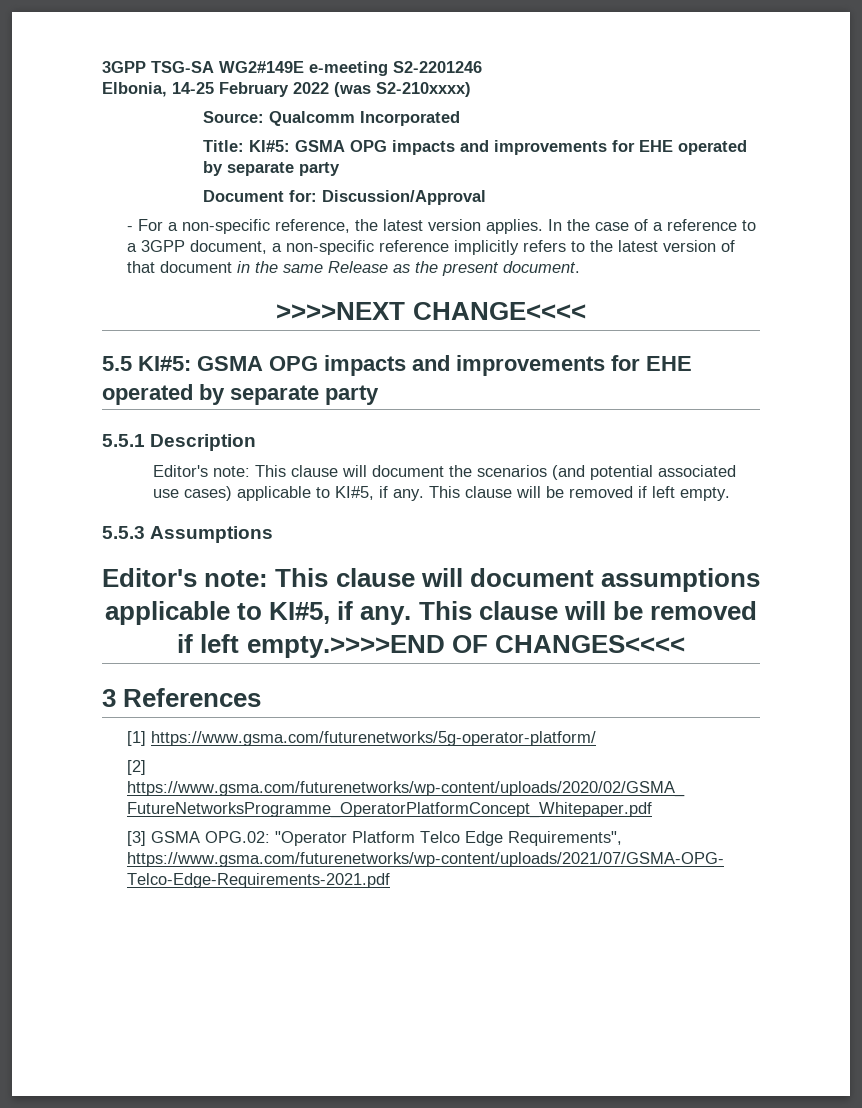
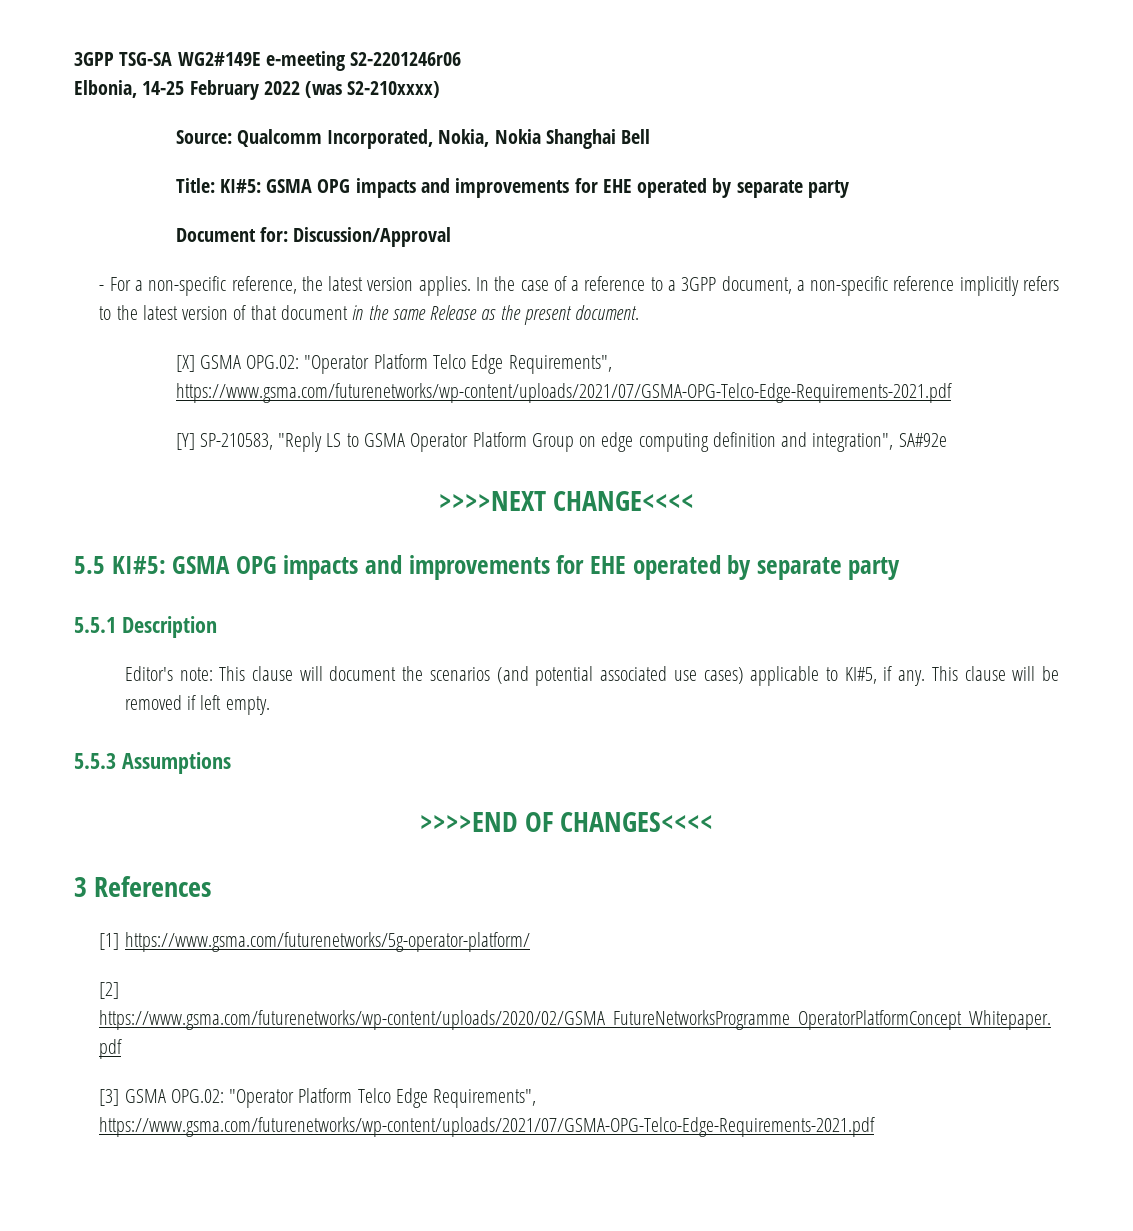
[393,61,482,73] S2-2201246 -> [350,52,462,66] S2-2201246r06
[360,111,461,126] Incorporated -> [327,129,651,149] Incorporated, Nokia, Nokia Shanghai Bell
(581, 267) none -> [175,354,612,374] [175,383,952,403] [175,432,947,452] // [X] GSMA OPG.02: "Operator Platform Telco Edge Requirements", https://www.gsma.com/futurenetworks/wp-content/uploads/2021/07/GSMA-OPG-Telco-Edge-Requirements-2021.pdf // [Y] SP-210583, "Reply LS to GSMA Operator Platform Group on edge computing definition and integration", SA#92e
[102,568,760,592] [105,601,757,625] [177,634,445,658] Editor's note: This clause will document assumptions applicable to KI#5, if any. This clause will be removed if left empty.>>>>END -> [419,812,518,832] >>>>END

